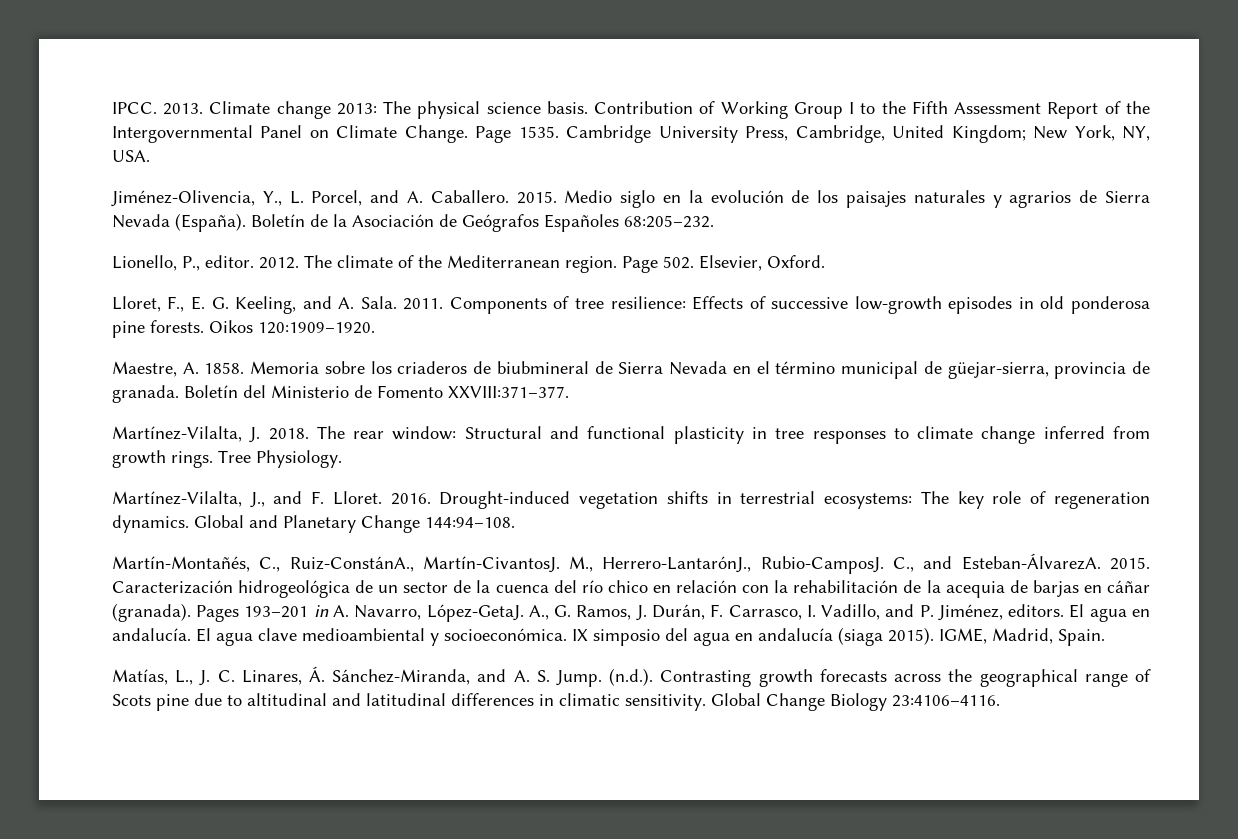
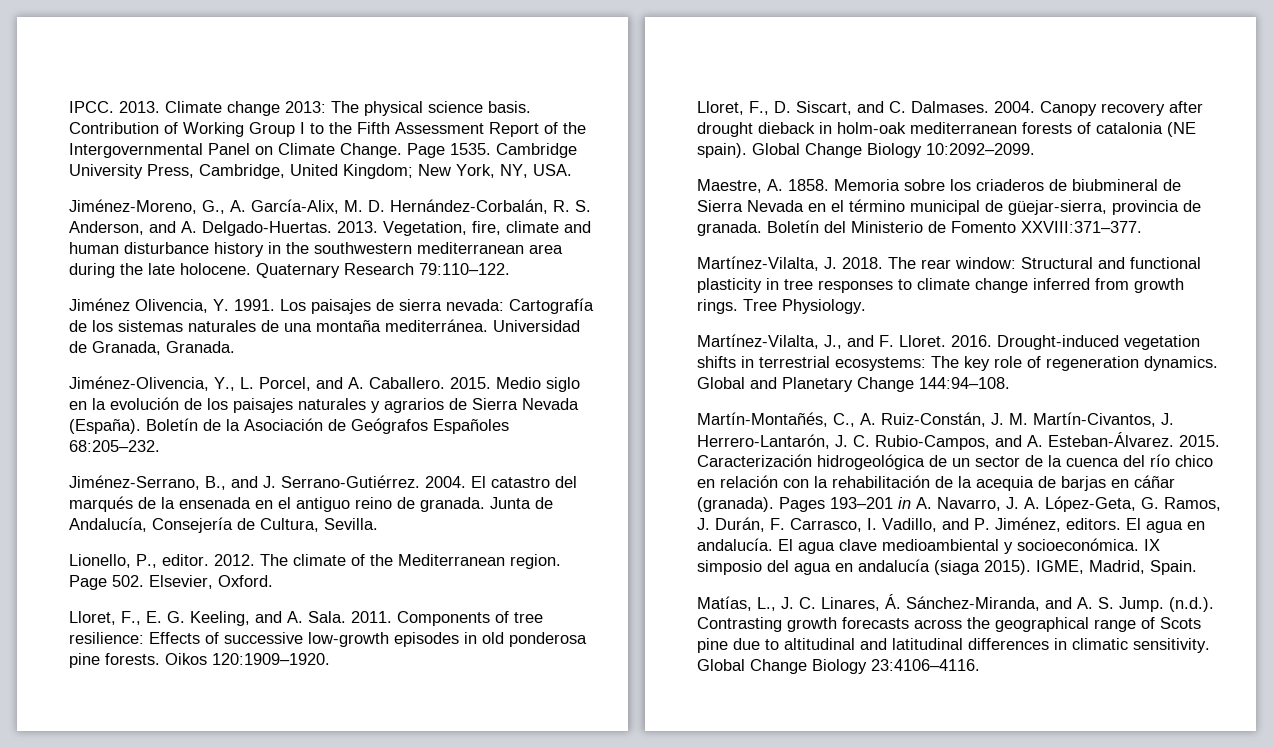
(150, 156) none -> [68,199,591,214] [68,221,591,236] [68,242,563,257] [68,263,510,278] [68,298,594,314] [68,319,580,332] [68,341,235,355] // Jiménez-Moreno, G., A. García-Alix, M. D. Hernández-Corbalán, R. S. Anderson, and A. Delgado-Huertas. 2013. Vegetation, fire, climate and human disturbance history in the southwestern mediterranean area during the late holocene. Quaternary Research 79:110–122. // Jiménez Olivencia, Y. 1991. Los paisajes de sierra nevada: Cartografía de los sistemas naturales de una montaña mediterránea. Universidad de Granada, Granada.
(714, 221) none -> [68,475,577,490] [68,496,553,512] [68,517,378,533] // Jiménez-Serrano, B., and J. Serrano-Gutiérrez. 2004. El catastro del marqués de la ensenada en el antiguo reino de granada. Junta de Andalucía, Consejería de Cultura, Sevilla.
(375, 328) none -> [696,101,1203,116] [696,122,1196,137] [696,143,1035,158] // Lloret, F., D. Siscart, and C. Dalmases. 2004. Canopy recovery after drought dieback in holm-oak mediterranean forests of catalonia (NE spain). Global Change Biology 10:2092–2099.
[289,553,1101,574] Ruiz‐ConstánA., Martín‐CivantosJ. M., Herrero‐LantarónJ., Rubio‐CamposJ. C., and Esteban‐ÁlvarezA. -> [859,412,1174,427] [696,432,1174,450] A. Ruiz‐Constán, J. M. Martín‐Civantos, J. Herrero‐Lantarón, J. C. Rubio‐Campos, and A. Esteban‐Álvarez.
[426,604,549,622] López‐GetaJ. A., -> [1005,496,1136,512] J. A. López‐Geta,

